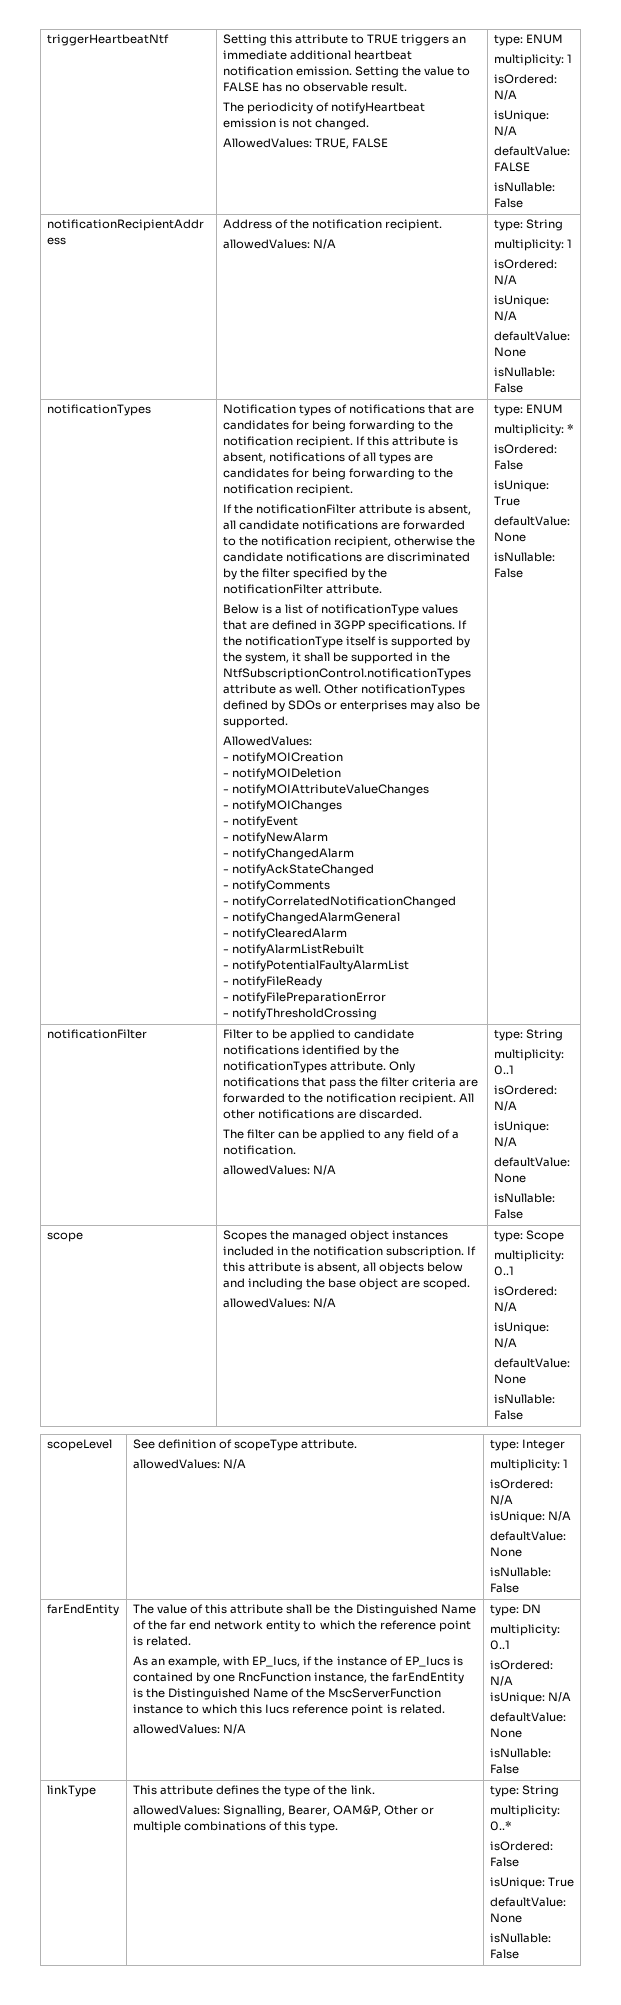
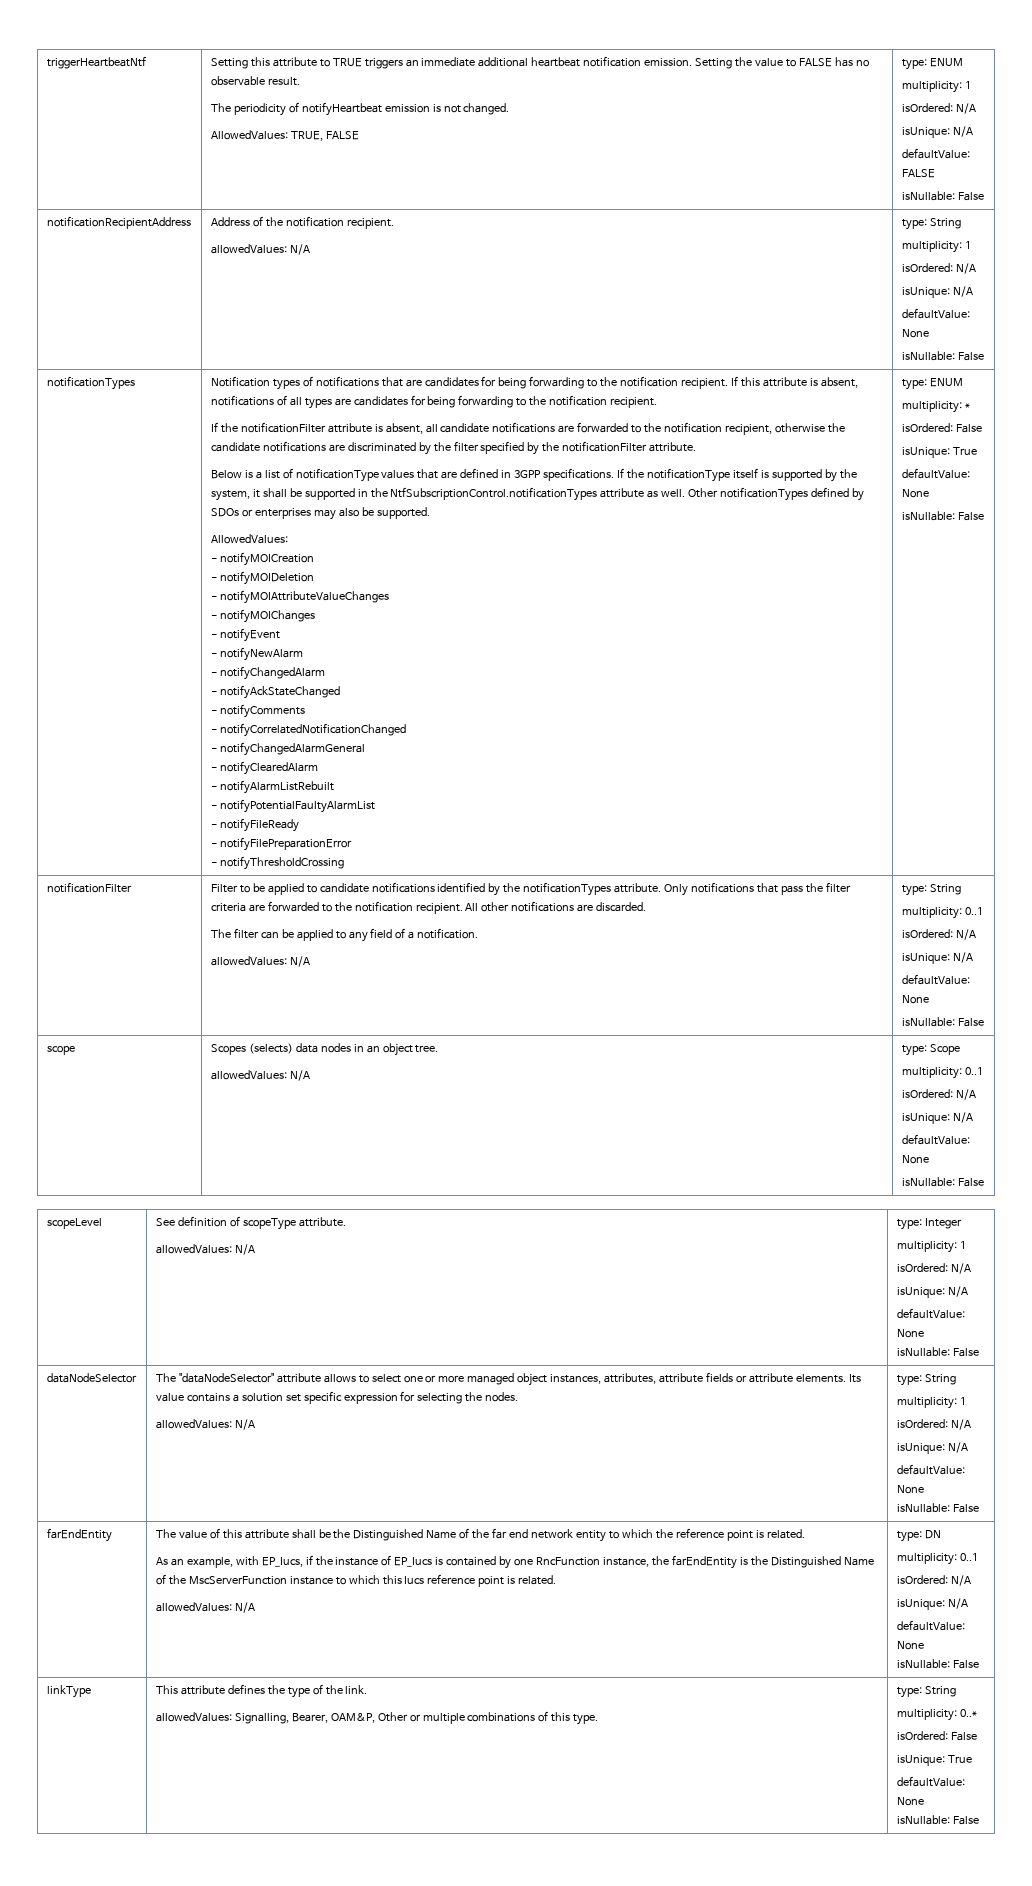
[269,1230,449,1242] [222,1246,477,1258] [222,1262,464,1274] [222,1278,471,1290] the managed object instances included in the notification subscription. If this attribute is absent, all objects below and including the base object are scoped. -> [248,1043,439,1056] (selects) data nodes in an object tree.
(519, 1588) none -> [46,1373,137,1383] [155,1372,862,1386] [155,1391,519,1404] [155,1419,255,1430] [896,1374,956,1386] [896,1397,966,1409] [896,1419,971,1430] [896,1442,968,1454] [896,1464,965,1475] [896,1485,924,1494] [896,1503,979,1513] // dataNodeSelector | The "dataNodeSelector" attribute allows to select one or more managed object instances, attributes, attribute fields or attribute elements. Its value contains a solution set specific expression for selecting the nodes. // allowedValues: N/A | type: String // multiplicity: 1 // isOrdered: N/A // isUnique: N/A // defaultValue: None // isNullable: False

